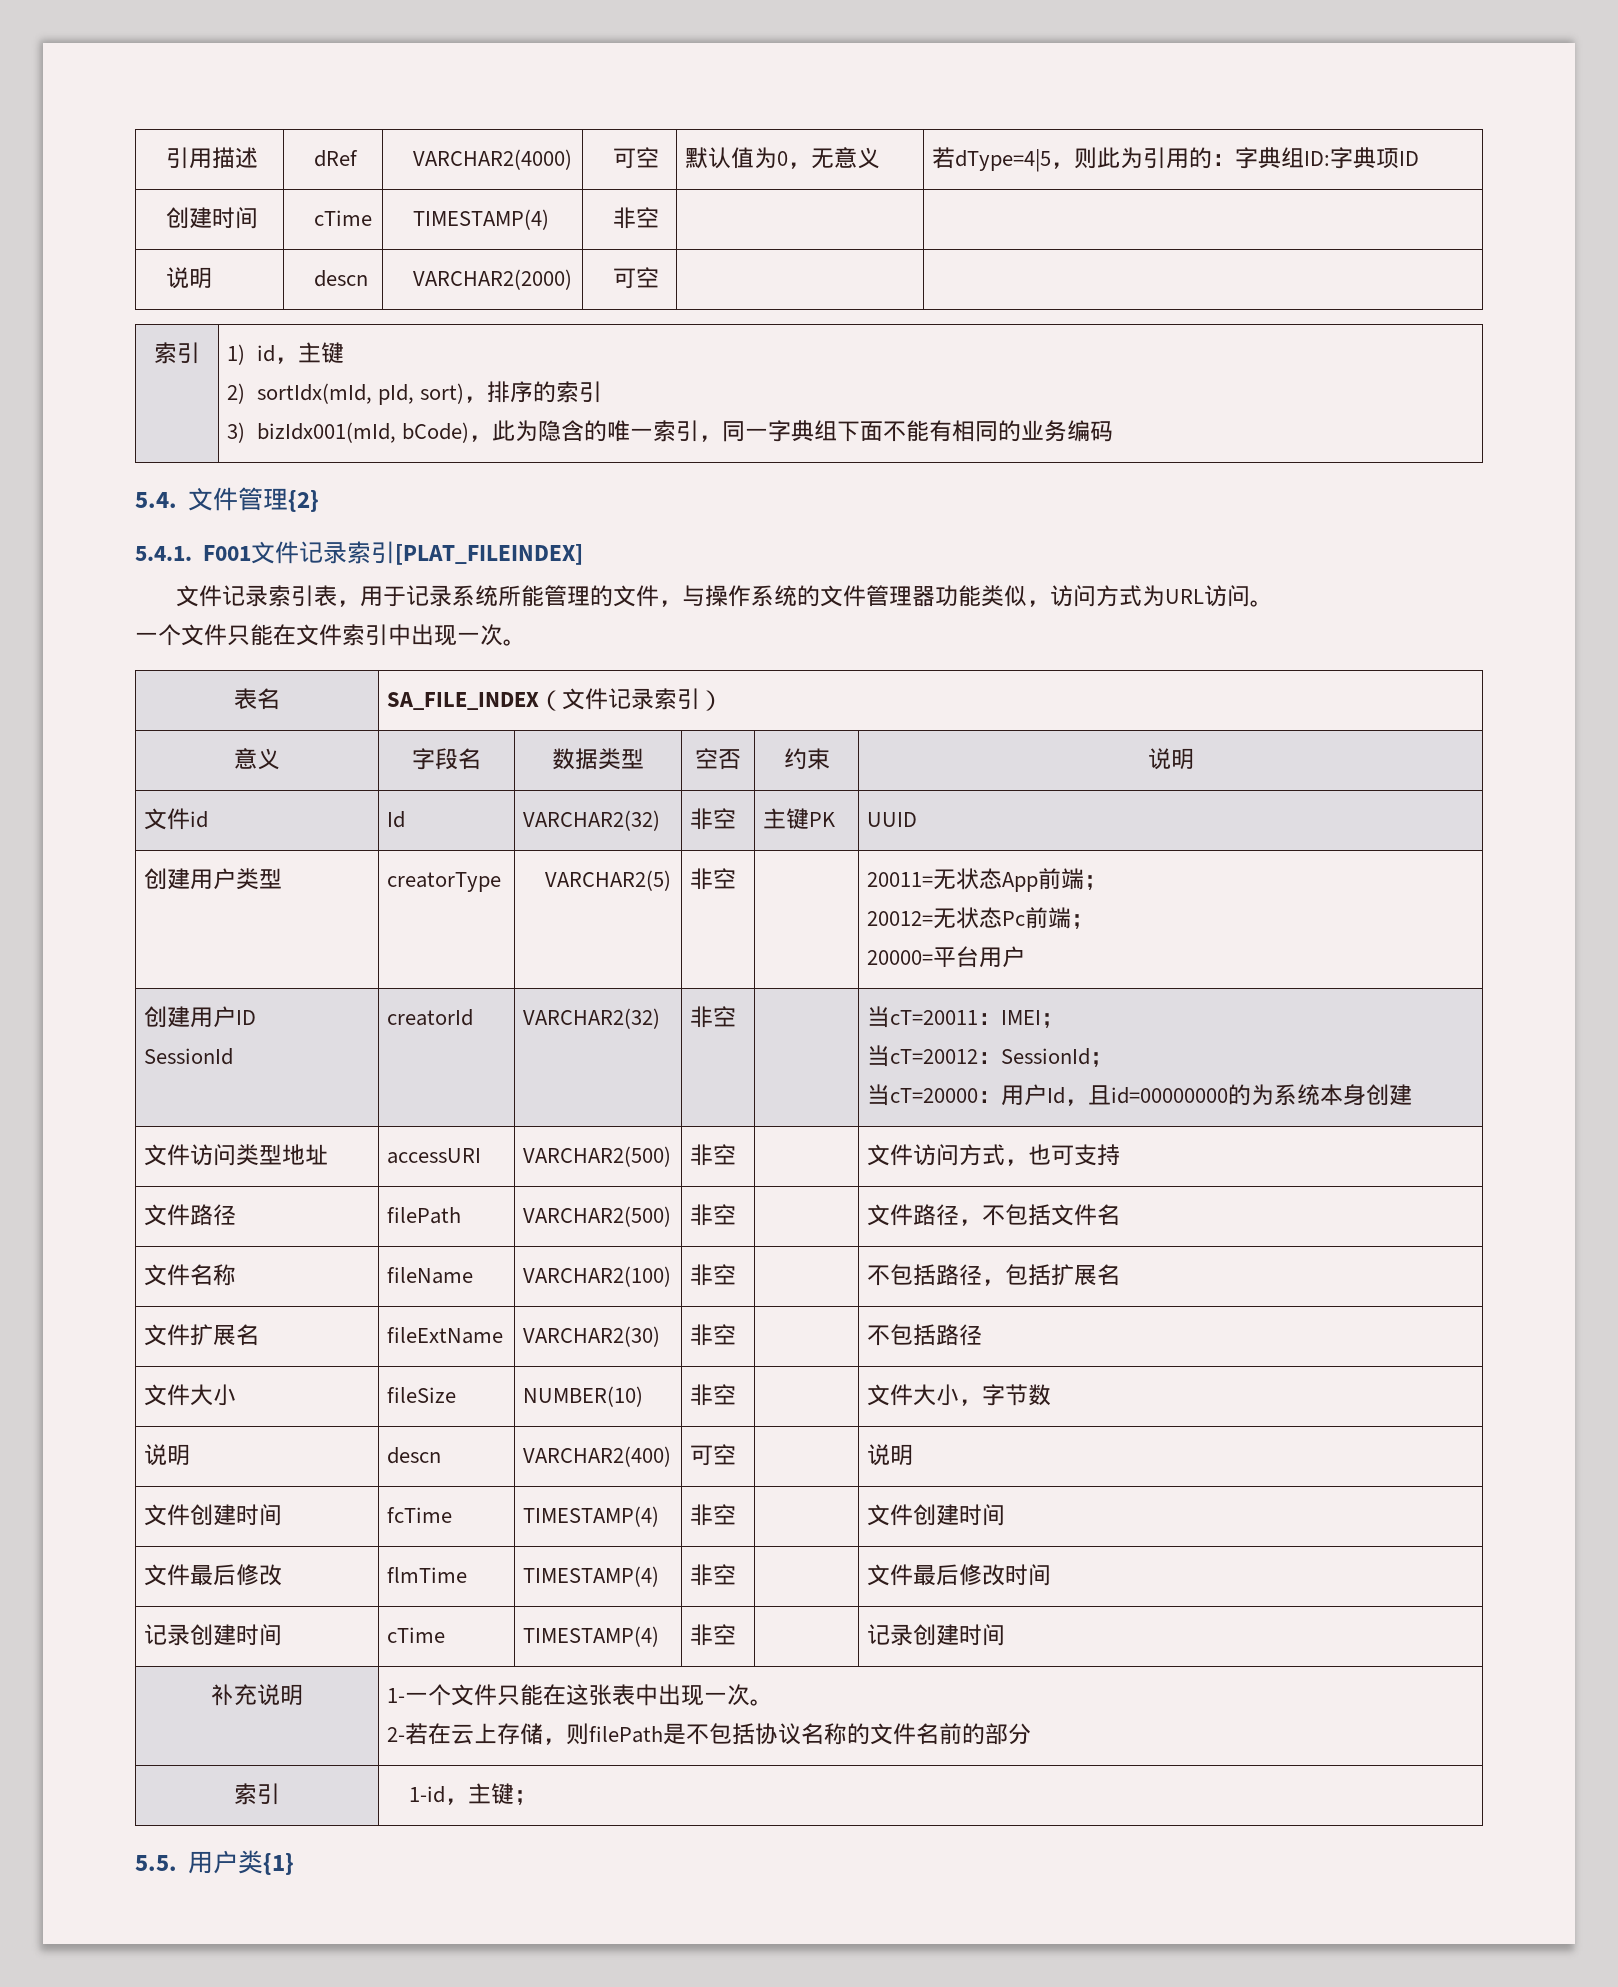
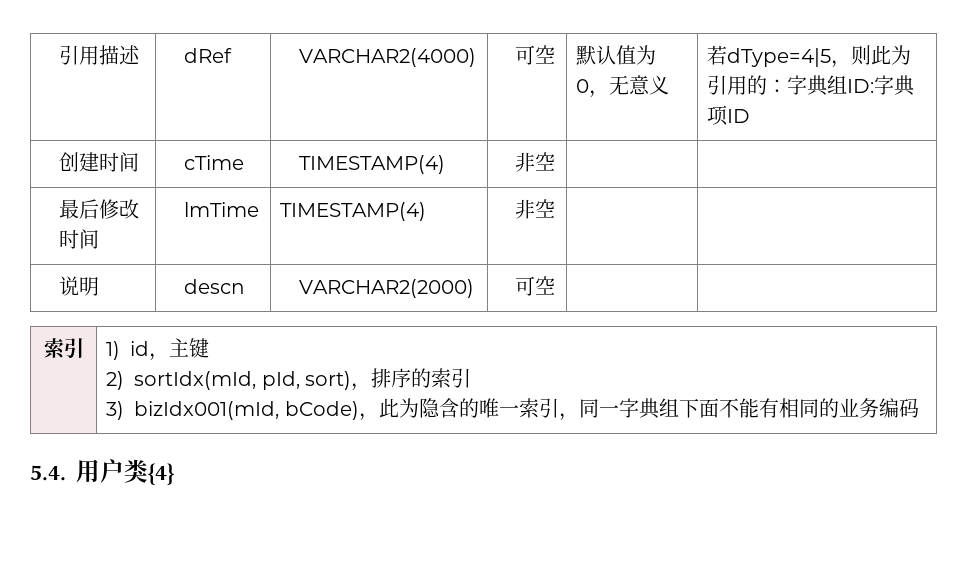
(659, 217) none -> [58,199,139,219] [58,229,99,249] [183,202,259,217] [280,202,427,221] [515,199,556,219] // 最后修改时间 | lmTime | TIMESTAMP(4) | 非空 | |
[188,487,320,512] [135,541,584,565] [175,585,1273,607] [135,624,526,646] [234,688,280,710] [387,688,724,711] [234,748,280,770] [412,748,481,770] [552,748,644,770] [695,748,741,770] [783,748,830,770] [1147,748,1194,770] [144,808,209,830] [387,811,406,828] [523,810,661,831] [690,808,737,830] [763,808,836,830] [867,812,918,827] [144,868,283,890] [387,872,502,892] [544,870,671,891] [690,868,737,890] [867,868,1108,892] [867,907,1095,929] [867,946,1026,968] [144,1006,257,1028] [144,1048,234,1065] [387,1009,474,1026] [523,1008,661,1029] [690,1006,737,1028] [867,1006,1065,1028] [867,1045,1114,1067] [867,1084,1413,1106] [144,1144,329,1166] [387,1148,482,1164] [523,1146,672,1167] [690,1144,737,1166] [867,1144,1121,1166] [144,1204,237,1226] [387,1207,462,1224] [523,1206,672,1227] [690,1204,737,1226] [867,1204,1121,1226] [144,1264,237,1286] [387,1267,474,1284] [523,1266,672,1287] [690,1264,737,1286] [867,1264,1121,1286] [144,1324,260,1346] [387,1327,504,1344] [523,1326,661,1347] [690,1324,737,1346] [867,1324,983,1346] [144,1384,237,1406] [387,1387,457,1403] [523,1386,644,1407] [690,1384,737,1406] [867,1384,1052,1406] [144,1444,191,1466] [387,1447,442,1464] [523,1446,672,1467] [690,1444,737,1466] [867,1444,914,1466] [144,1504,283,1526] [387,1507,453,1523] [523,1506,660,1527] [690,1504,737,1526] [867,1504,1006,1526] [144,1564,283,1586] [387,1567,468,1583] [523,1566,660,1587] [690,1564,737,1586] [867,1564,1052,1586] [144,1624,283,1646] [387,1627,446,1643] [523,1626,660,1647] [690,1624,737,1646] [867,1624,1006,1646] [211,1684,303,1706] [387,1684,774,1706] [387,1723,1032,1745] [234,1783,280,1805] [408,1783,537,1805] [135,1850,295,1875] 文件管理{2} // 5.4.1. F001文件记录索引[PLAT_FILEINDEX] // 文件记录索引表，用于记录系统所能管理的文件，与操作系统的文件管理器功能类似，访问方式为URL访问。 // 一个文件只能在文件索引中出现一次。 // 表名 | SA_FILE_INDEX（文件记录索引） // 意义 | 字段名 | 数据类型 | 空否 | 约束 | 说明 // 文件id | Id | VARCHAR2(32) | 非空 | 主键PK | UUID // 创建用户类型 | creatorType | VARCHAR2(5) | 非空 | | 20011=无状态App前端； // 20012=无状态Pc前端； // 20000=平台用户 // 创建用户ID // SessionId | creatorId | VARCHAR2(32) | 非空 | | 当cT=20011：IMEI； // 当cT=20012：SessionId； // 当cT=20000：用户Id，且id=00000000的为系统本身创建 // 文件访问类型地址 | accessURI | VARCHAR2(500) | 非空 | | 文件访问方式，也可支持 // 文件路径 | filePath | VARCHAR2(500) | 非空 | | 文件路径，不包括文件名 // 文件名称 | fileName | VARCHAR2(100) | 非空 | | 不包括路径，包括扩展名 // 文件扩展名 | fileExtName | VARCHAR2(30) | 非空 | | 不包括路径 // 文件大小 | fileSize | NUMBER(10) | 非空 | | 文件大小，字节数 // 说明 | descn | VARCHAR2(400) | 可空 | | 说明 // 文件创建时间 | fcTime | TIMESTAMP(4) | 非空 | | 文件创建时间 // 文件最后修改 | flmTime | TIMESTAMP(4) | 非空 | | 文件最后修改时间 // 记录创建时间 | cTime | TIMESTAMP(4) | 非空 | | 记录创建时间 // 补充说明 | 1-一个文件只能在这张表中出现一次。 // 2-若在云上存储，则filePath是不包括协议名称的文件名前的部分 // 索引 | 1-id，主键； // 5.5.用户类{1} -> [76,459,175,485] 用户类{4}

